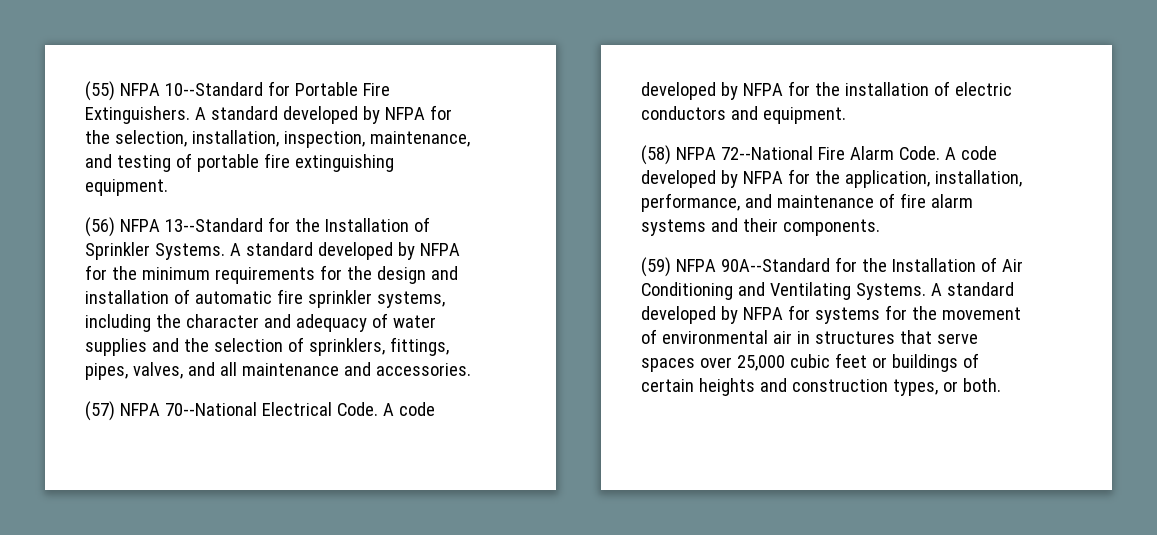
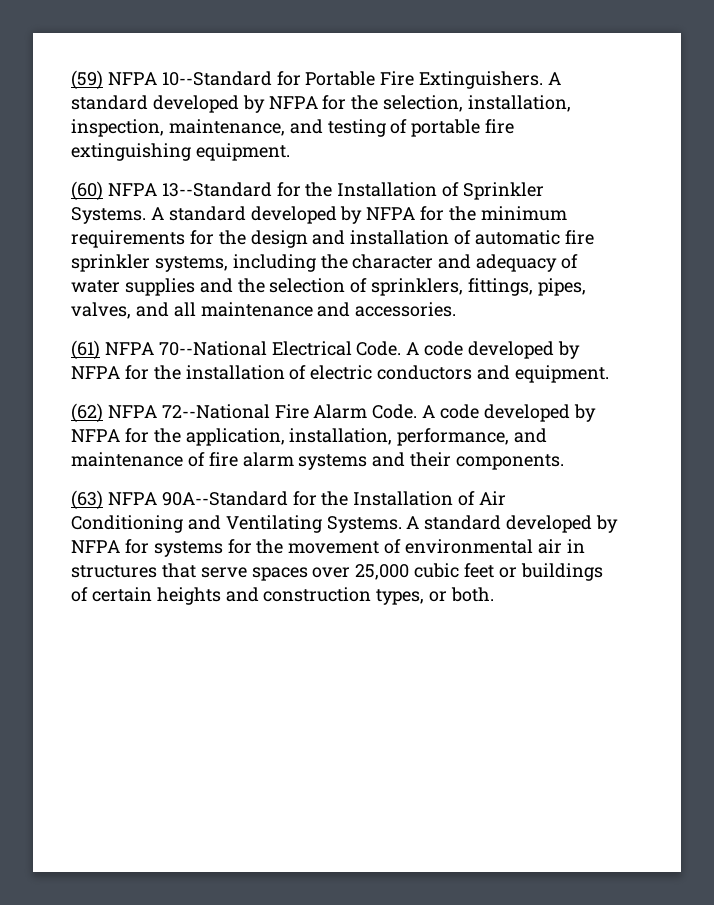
[85,81,115,101] (55) -> [71,70,103,90] (59)
[85,217,115,237] (56) -> [71,181,103,201] (60)
[85,401,115,421] (57) -> [71,340,100,360] (61)
[641,145,671,165] (58) -> [71,403,103,423] (62)
[641,257,671,277] (59) -> [71,490,103,510] (63)

